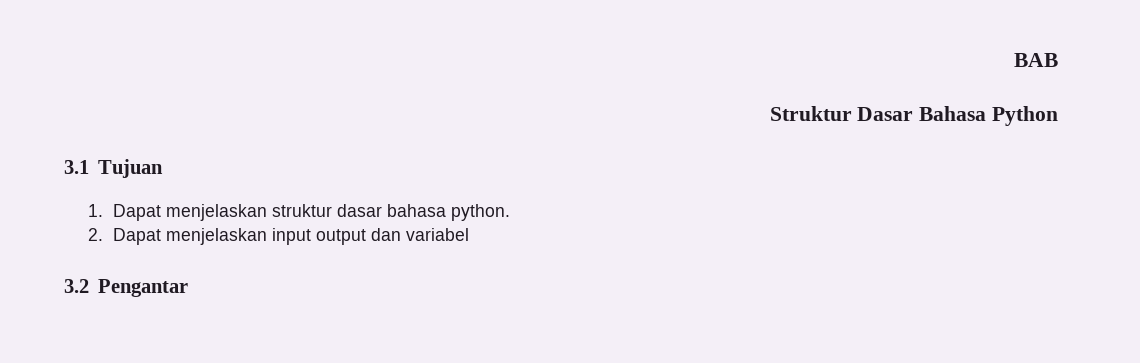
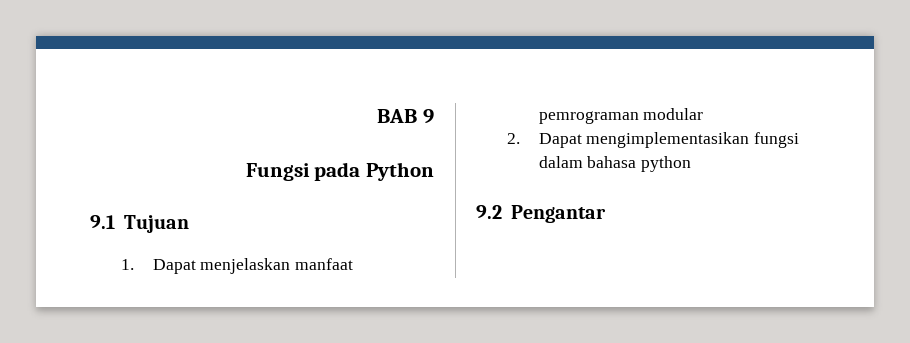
[769,106,987,121] // Struktur Dasar Bahasa -> [423,109,434,124] [245,162,361,181] 9 // Fungsi pada
[64,160,89,174] 3.1 -> [90,215,115,229] 9.1
[271,204,510,221] [88,228,469,245] [64,279,89,293] struktur dasar bahasa python. // 2. Dapat menjelaskan input output dan variabel // 3.2 -> [294,258,353,270] [538,108,704,124] [507,132,799,148] [538,156,691,172] [476,205,502,219] manfaat pemrograman modular // 2. Dapat mengimplementasikan fungsi dalam bahasa python // 9.2

